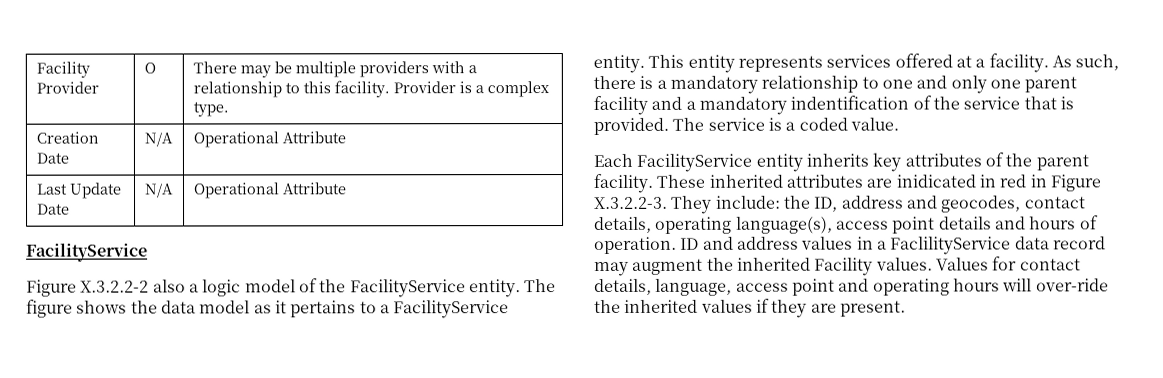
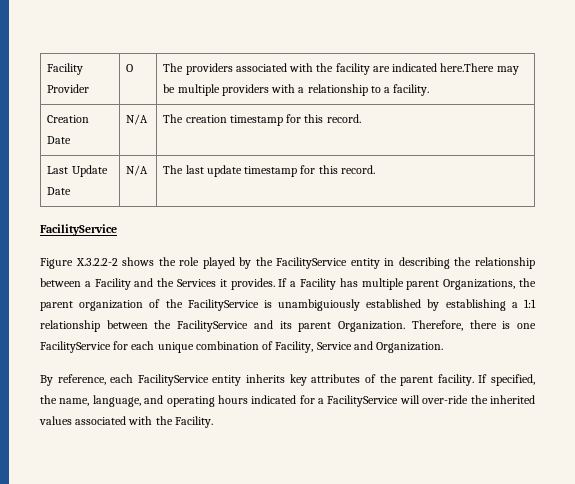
[192,61,237,74] There -> [163,63,495,75] The providers associated with the facility are indicated here.There
[302,80,550,98] [192,101,229,117] [35,131,99,144] [35,152,69,164] [143,132,173,147] [192,131,346,148] [35,182,122,199] [36,203,70,215] [143,183,174,198] [192,182,347,199] [26,242,148,262] [26,278,557,298] [26,299,510,319] [593,53,1120,73] [593,75,1078,94] [593,95,1074,115] [593,117,899,135] [593,153,633,167] this facility. Provider is a complex type. // Creation Date | N/A | Operational Attribute // Last Update Date | N/A | Operational Attribute // FacilityService // Figure X.3.2.2-2 also a logic model of the FacilityService entity. The figure shows the data model as it pertains to a FacilityService entity. This entity represents services offered at a facility. As such, there is a mandatory relationship to one and only one parent facility and a mandatory indentification of the service that is provided. The service is a coded value. // Each -> [384,84,430,96] [47,115,90,123] [47,136,72,144] [126,114,149,125] [163,114,361,126] [47,165,108,177] [47,187,72,195] [126,165,149,176] [163,165,375,177] [40,224,117,236] [40,257,536,269] [40,278,537,290] [40,299,536,311] [40,320,537,332] [40,341,444,353] [40,374,134,386] a facility. // Creation Date | N/A | The creation timestamp for this record. // Last Update Date | N/A | The last update timestamp for this record. // FacilityService // Figure X.3.2.2-2 shows the role played by the FacilityService entity in describing the relationship between a Facility and the Services it provides. If a Facility has multiple parent Organizations, the parent organization of the FacilityService is unambiguiously established by establishing a 1:1 relationship between the FacilityService and its parent Organization. Therefore, there is one FacilityService for each unique combination of Facility, Service and Organization. // By reference, each
[656,174,1102,192] [594,195,1086,214] [594,215,1099,234] [594,236,1106,255] [594,256,1081,276] [594,278,1000,296] These inherited attributes are inidicated in red in Figure X.3.2.2-3. They include: the ID, address and geocodes, contact details, operating language(s), access point details and hours of operation. ID and address values in a FaclilityService data record may augment the inherited Facility values. Values for contact details, language, access point and operating hours -> [478,374,536,386] [40,395,399,407] If specified, the name, language, and operating hours indicated for a FacilityService
[755,298,906,318] if they are present. -> [75,416,213,428] associated with the Facility.

